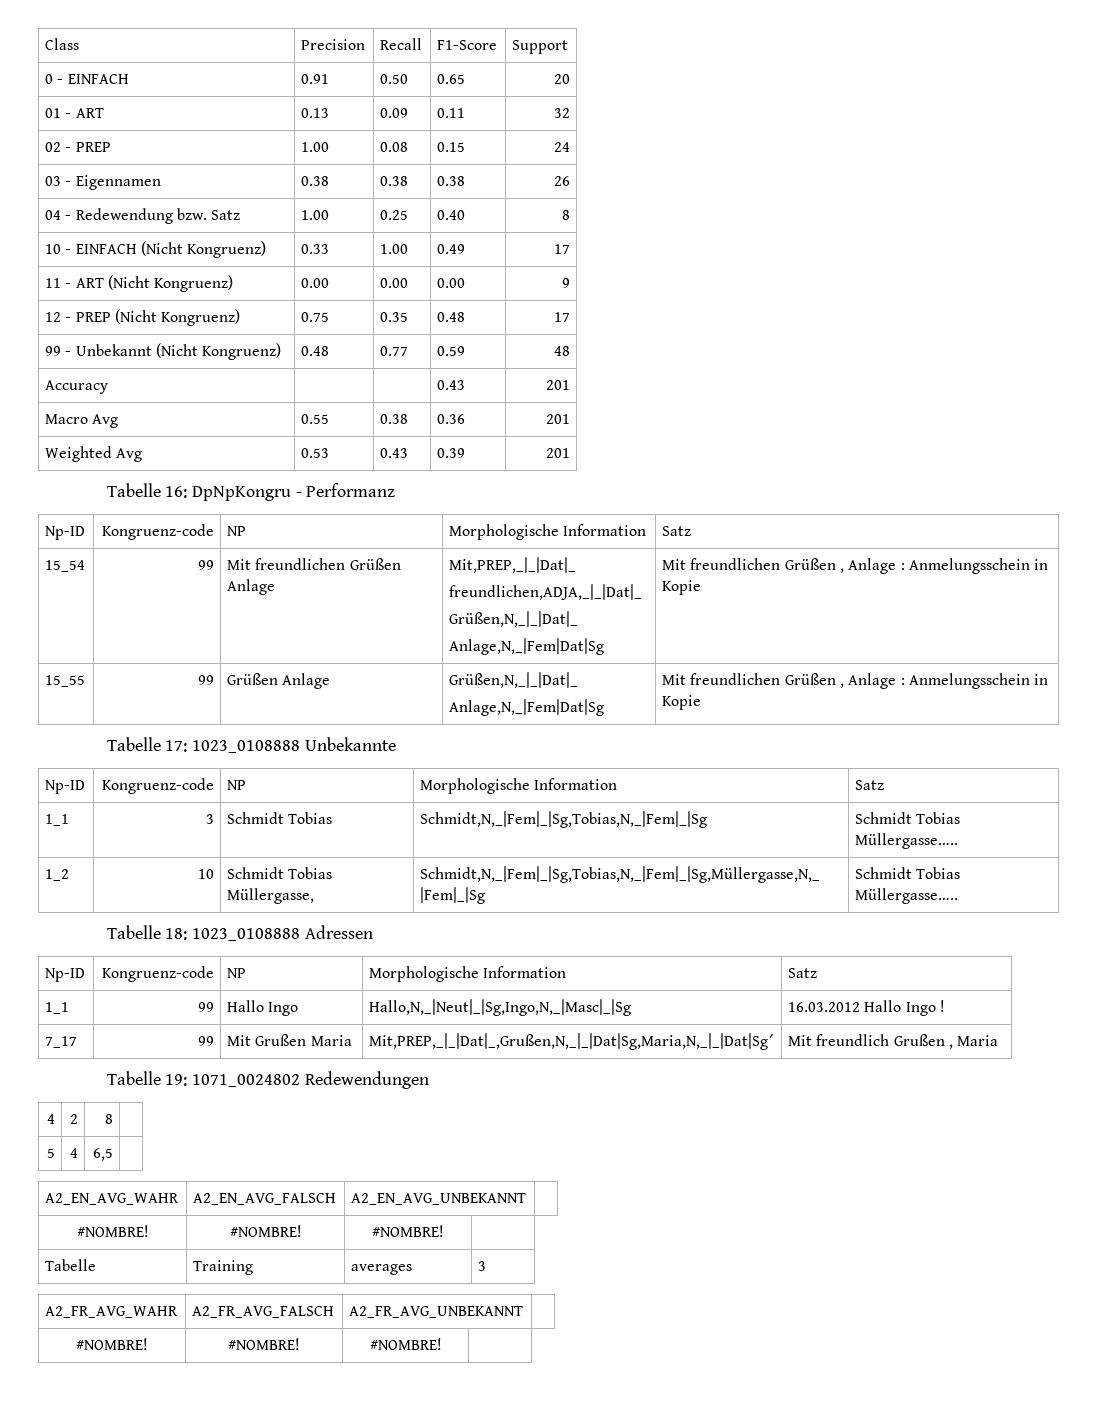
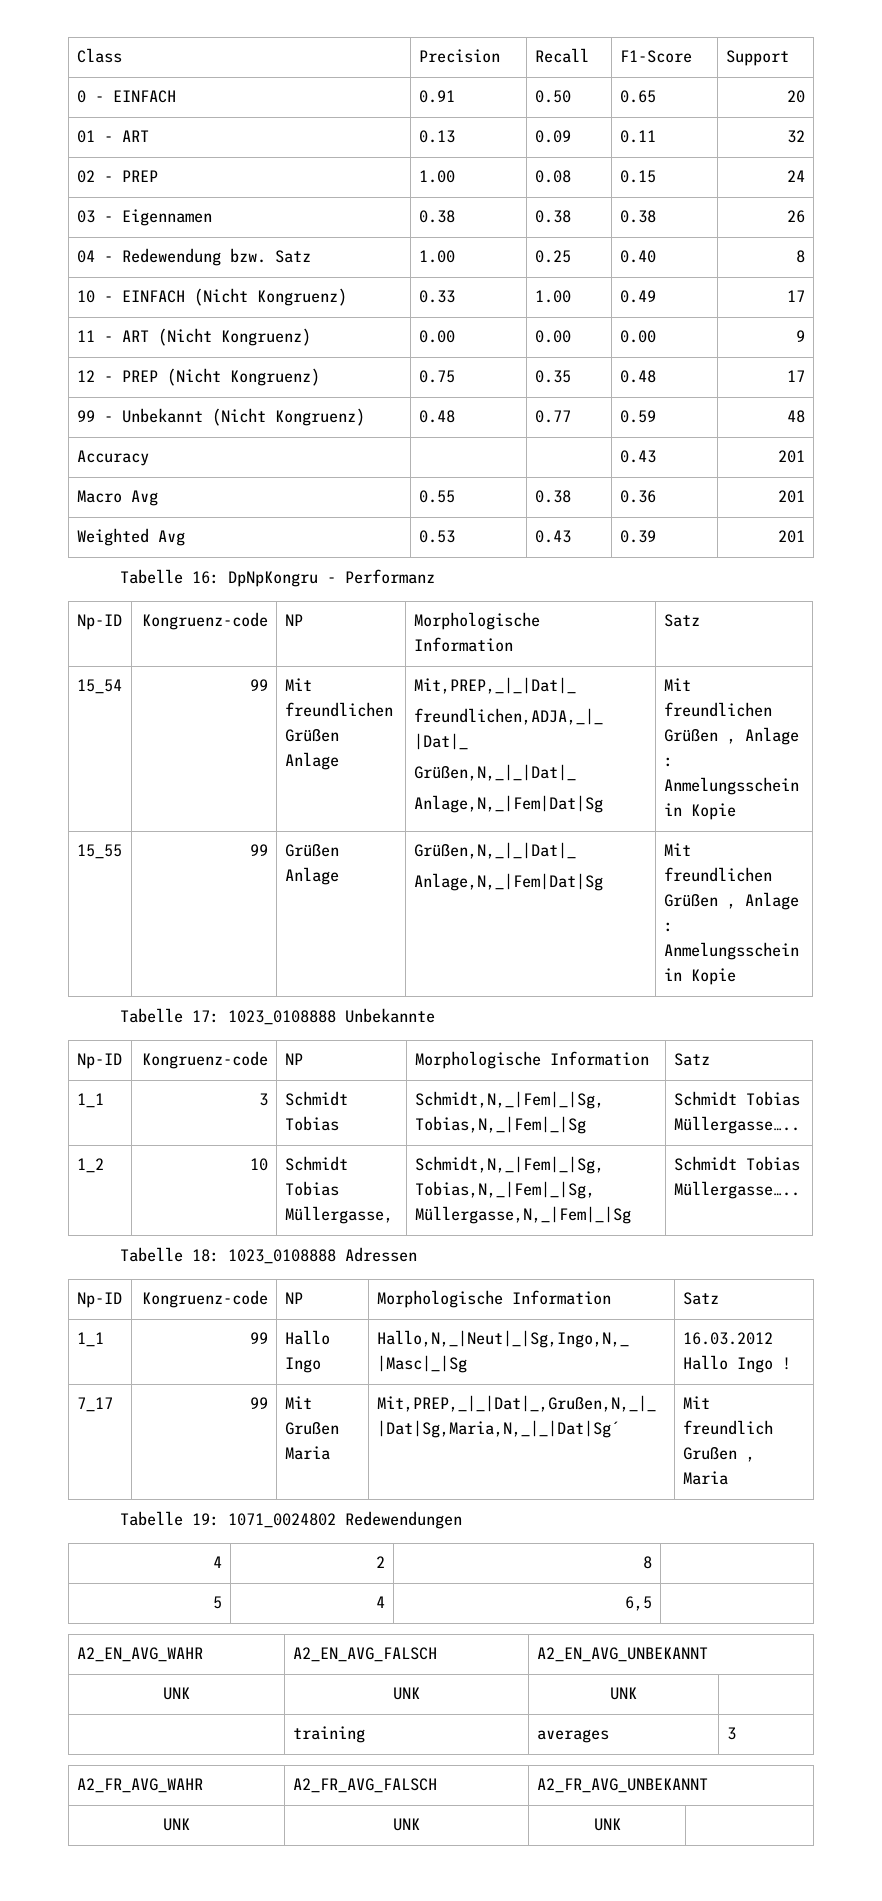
[76,1225,149,1237] [229,1225,302,1237] [372,1225,444,1237] [45,1259,97,1271] [193,1260,254,1275] | // #NOMBRE! | #NOMBRE! | #NOMBRE! | // Tabelle | Training -> [163,1687,190,1700] [393,1687,420,1700] [610,1687,637,1700] [292,1726,365,1743] // UNK | UNK | UNK | // | training
[76,1338,148,1350] [228,1338,300,1350] [369,1338,442,1350] | // #NOMBRE! | #NOMBRE! | #NOMBRE! -> [163,1818,190,1831] [393,1818,420,1831] [593,1818,621,1831] // UNK | UNK | UNK

